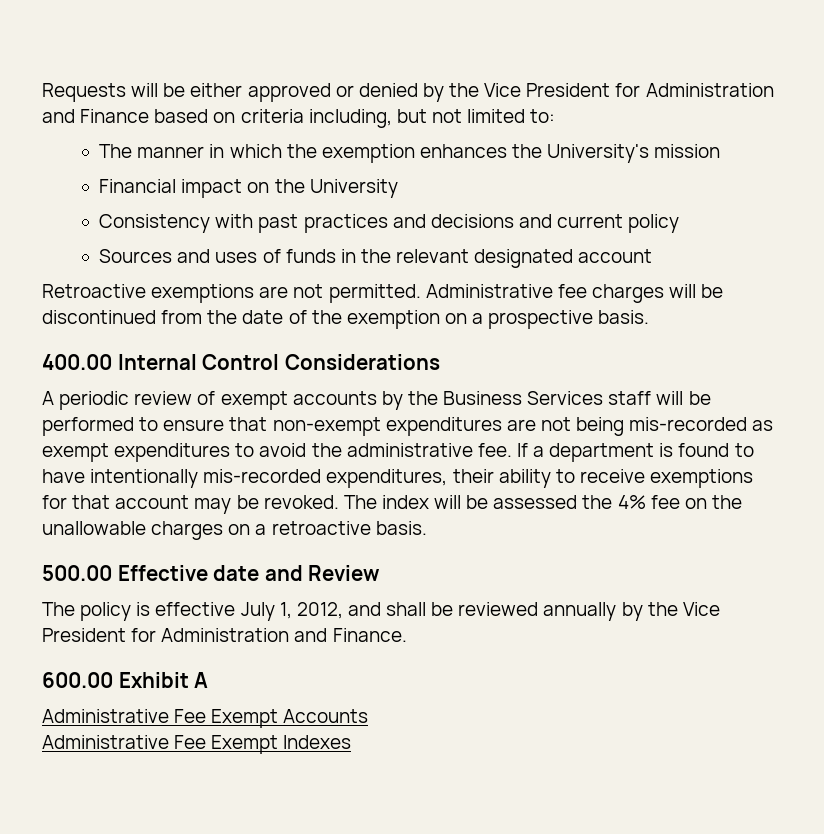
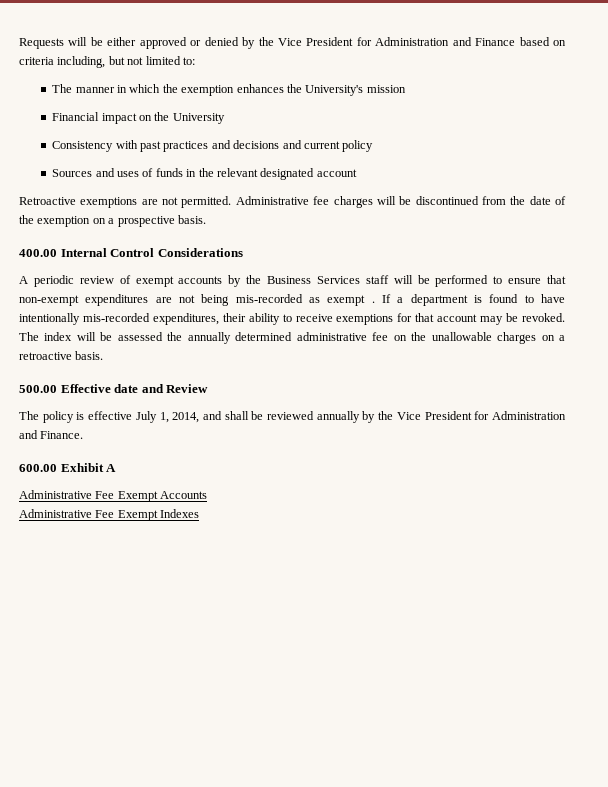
[114,443,512,462] expenditures to avoid the administrative fee. -> [371,301,375,303] .
[617,495,646,509] 4% -> [187,332,367,344] annually determined administrative
[296,602,343,619] 2012, -> [172,412,200,423] 2014,

